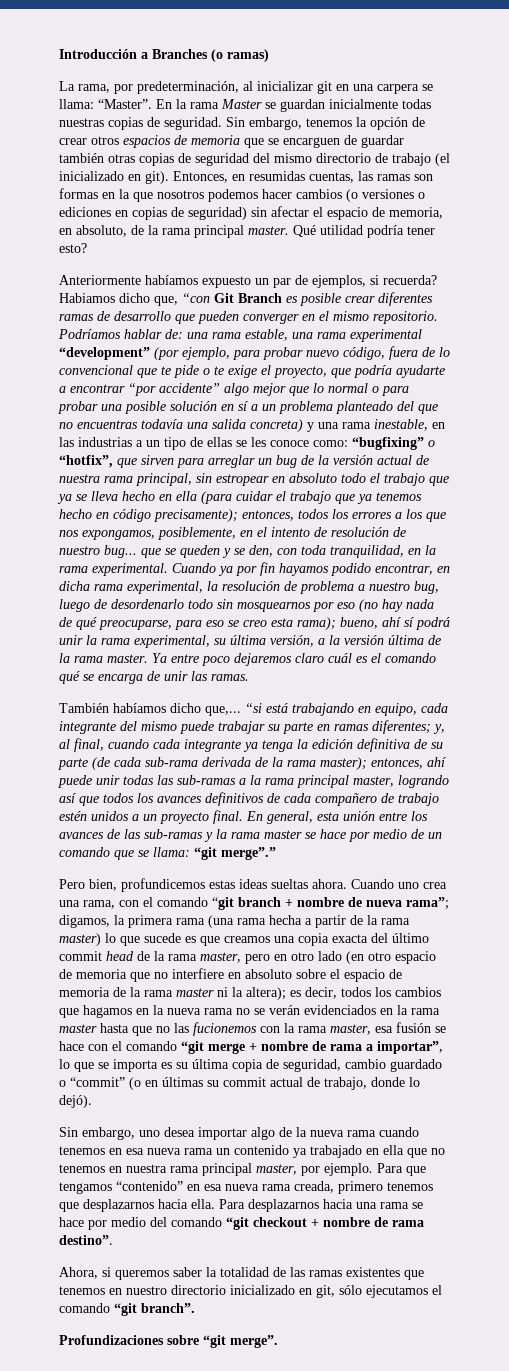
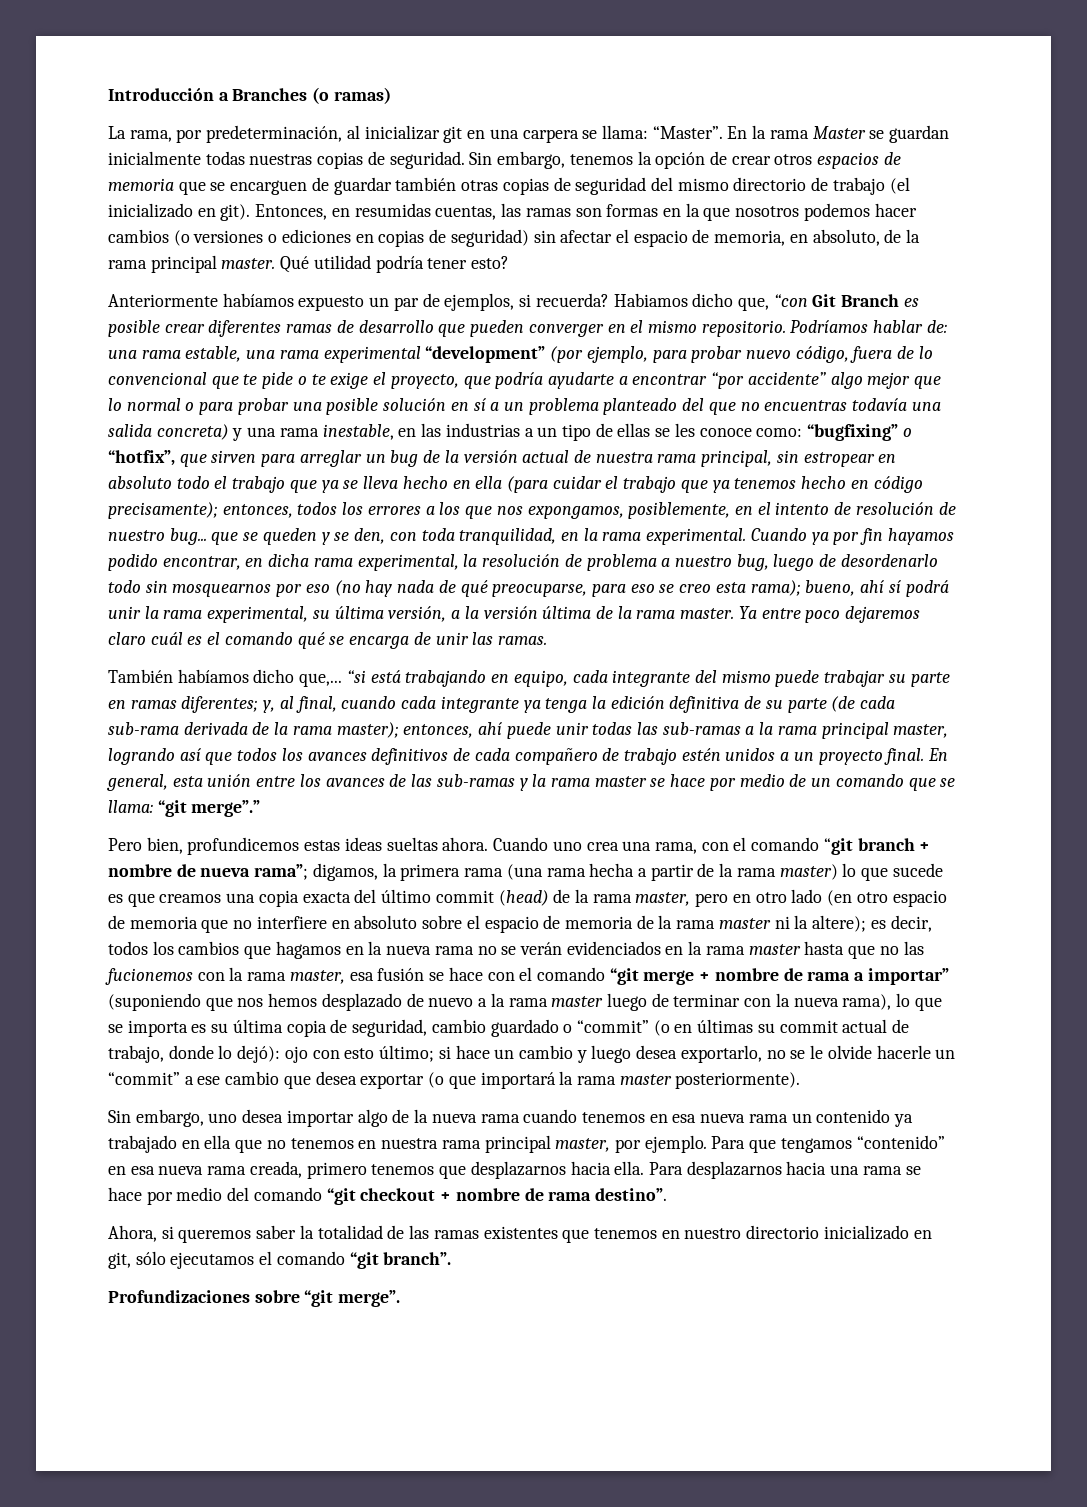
[106,951,134,961] head -> [498,890,549,906] (head)
[246,987,286,1000] altera); -> [812,915,867,932] altere);
[377,1041,443,1054] importar”, -> [867,968,949,985] [108,993,892,1011] importar” (suponiendo que nos hemos desplazado de nuevo a la rama master luego de terminar con la nueva rama),
[59,1095,92,1108] dejó). -> [237,1045,956,1063] [108,1071,801,1089] dejó): ojo con esto último; si hace un cambio y luego desea exportarlo, no se le olvide hacerle un “commit” a ese cambio que desea exportar (o que importará la rama master posteriormente).

